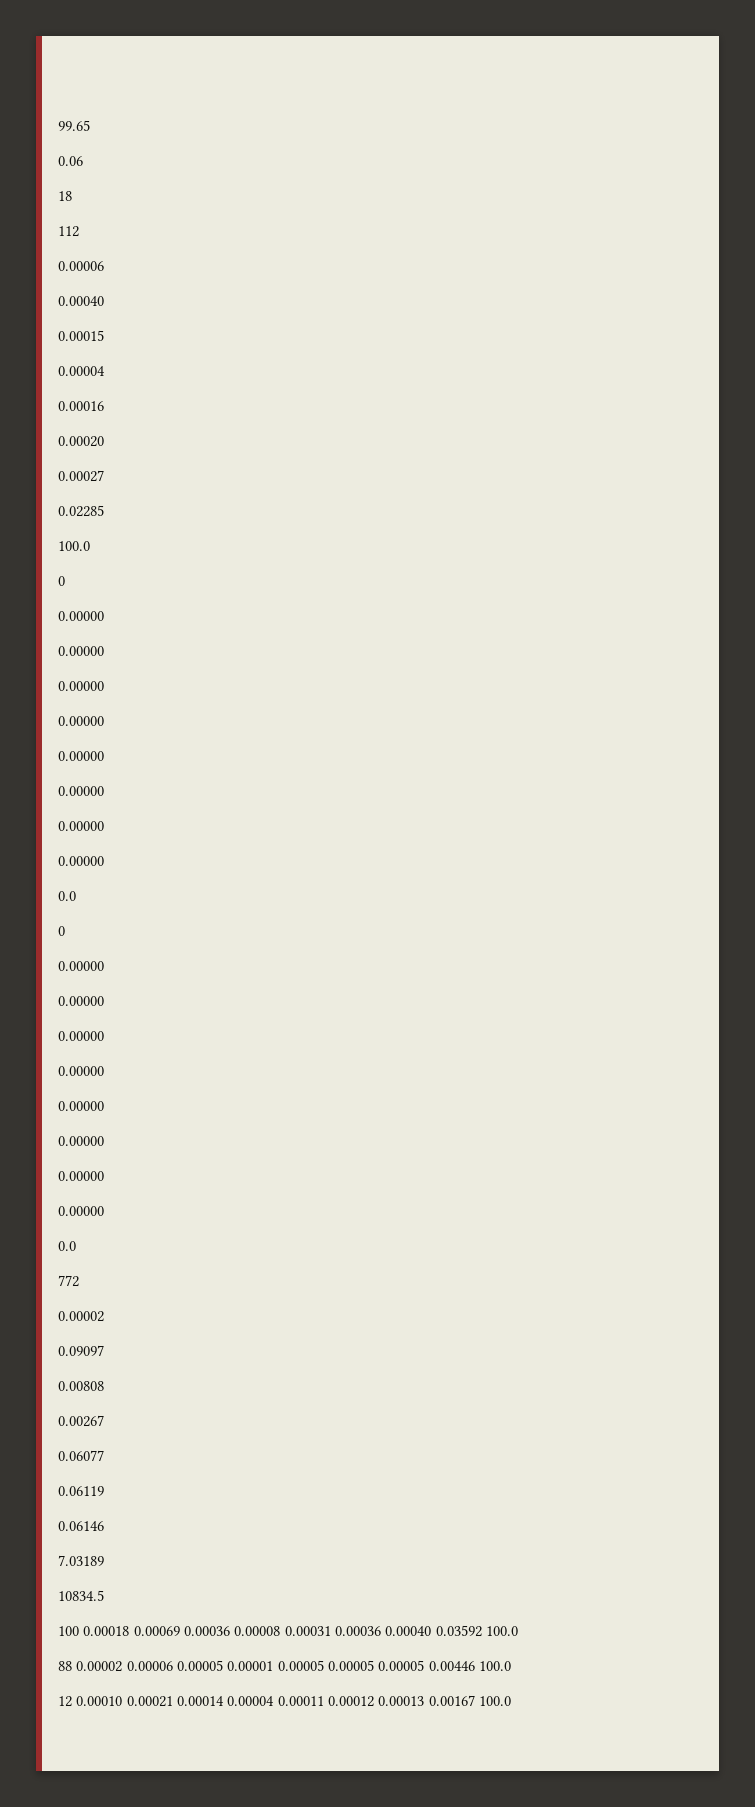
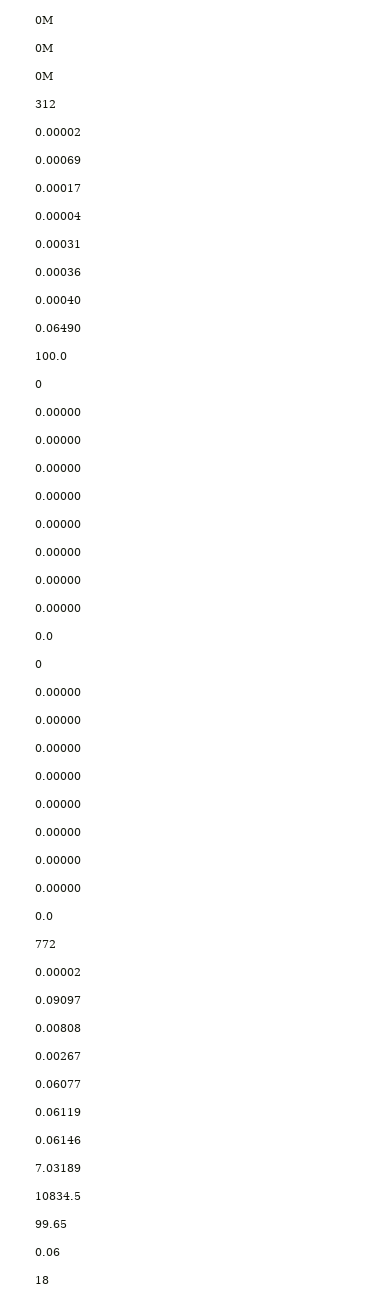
[58,120,90,131] [58,156,83,166] [58,191,72,201] [58,226,79,237] [58,261,104,271] [58,296,104,306] [58,330,104,341] [58,366,105,376] [58,401,104,411] [58,436,104,447] [58,470,104,482] [58,505,104,517] 99.65 // 0.06 // 18 // 112 // 0.00006 // 0.00040 // 0.00015 // 0.00004 // 0.00016 // 0.00020 // 0.00027 // 0.02285 -> [35,16,53,24] [35,44,53,52] [35,72,53,80] [35,100,56,108] [35,128,81,136] [35,156,81,164] [35,184,81,192] [35,212,81,220] [35,240,81,248] [35,268,81,276] [35,296,81,304] [35,324,81,332] 0M // 0M // 0M // 312 // 0.00002 // 0.00069 // 0.00017 // 0.00004 // 0.00031 // 0.00036 // 0.00040 // 0.06490
[58,1625,518,1637] [58,1660,511,1672] [58,1695,511,1707] 100 0.00018 0.00069 0.00036 0.00008 0.00031 0.00036 0.00040 0.03592 100.0 // 88 0.00002 0.00006 0.00005 0.00001 0.00005 0.00005 0.00005 0.00446 100.0 // 12 0.00010 0.00021 0.00014 0.00004 0.00011 0.00012 0.00013 0.00167 100.0 -> [35,1220,67,1228] [35,1248,60,1256] [35,1276,49,1284] 99.65 // 0.06 // 18

